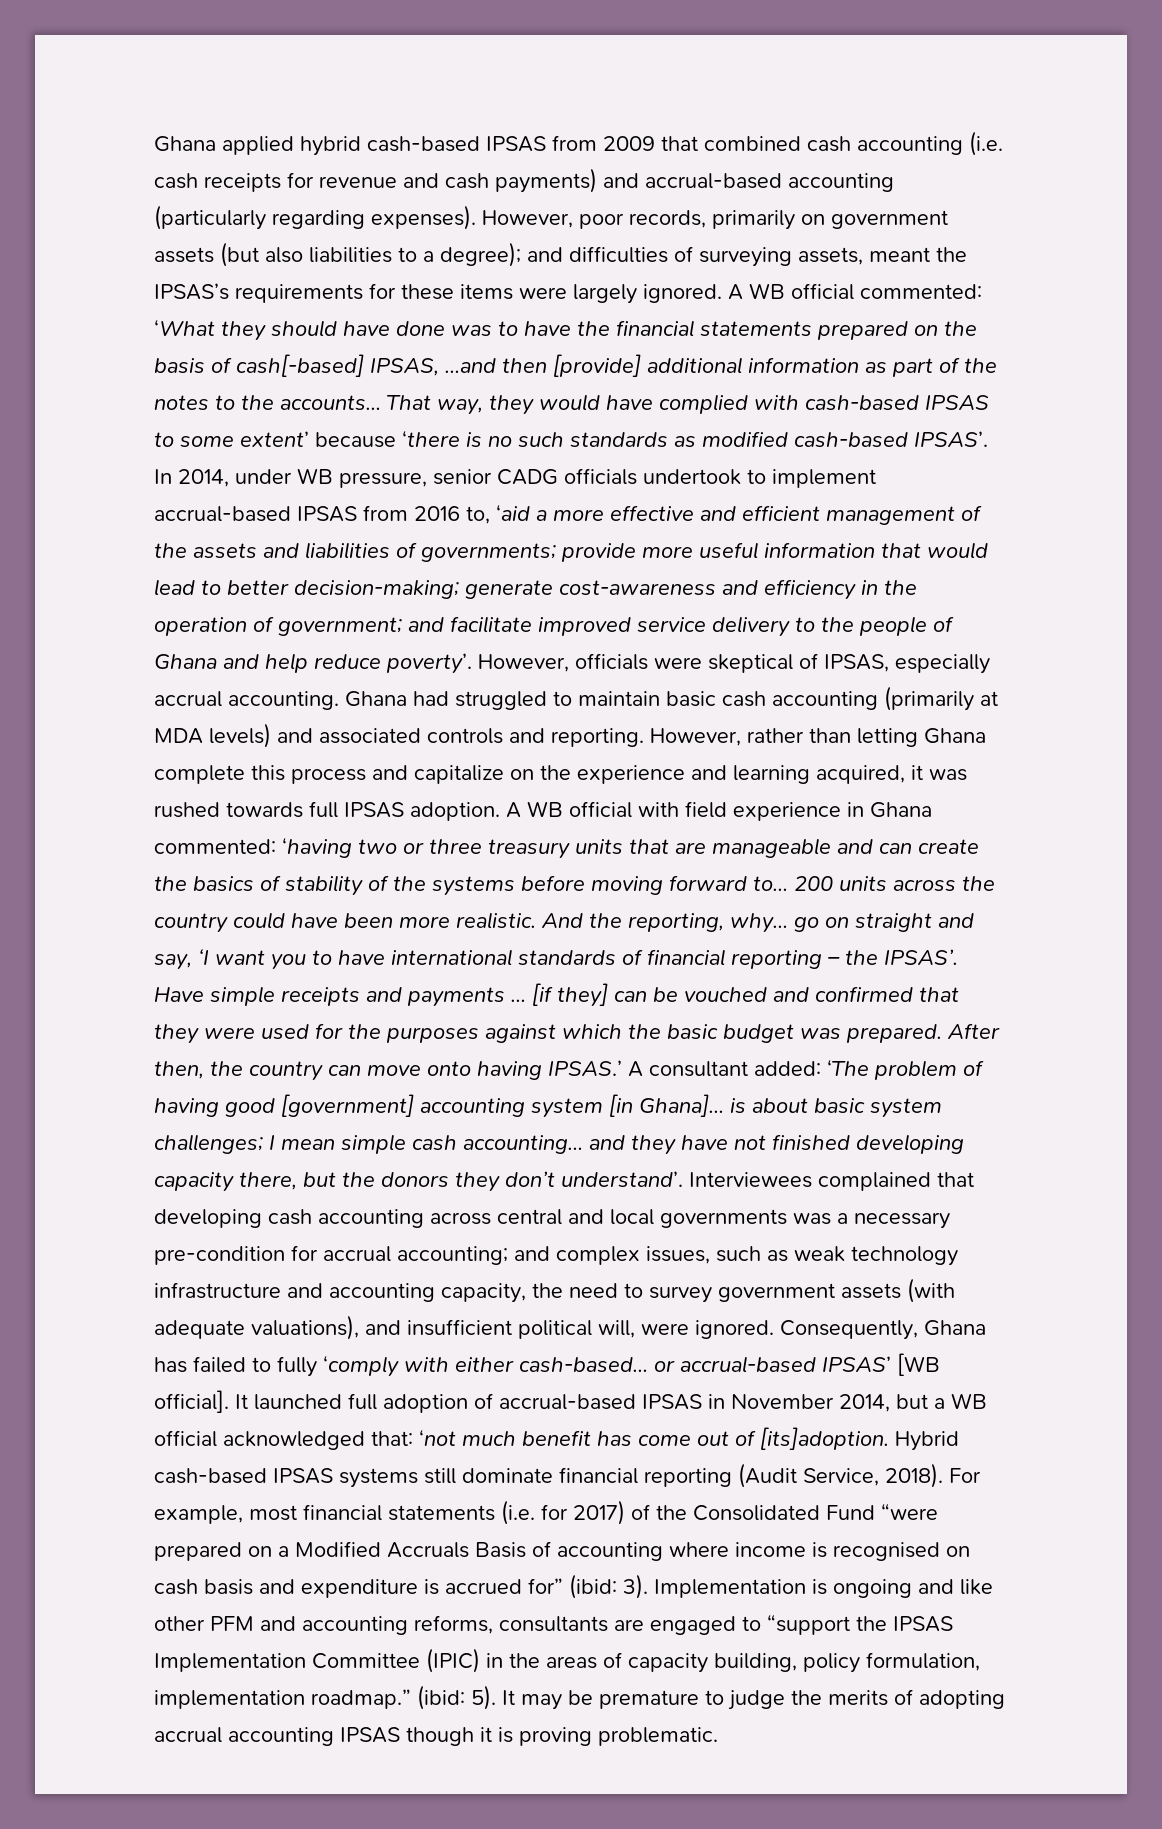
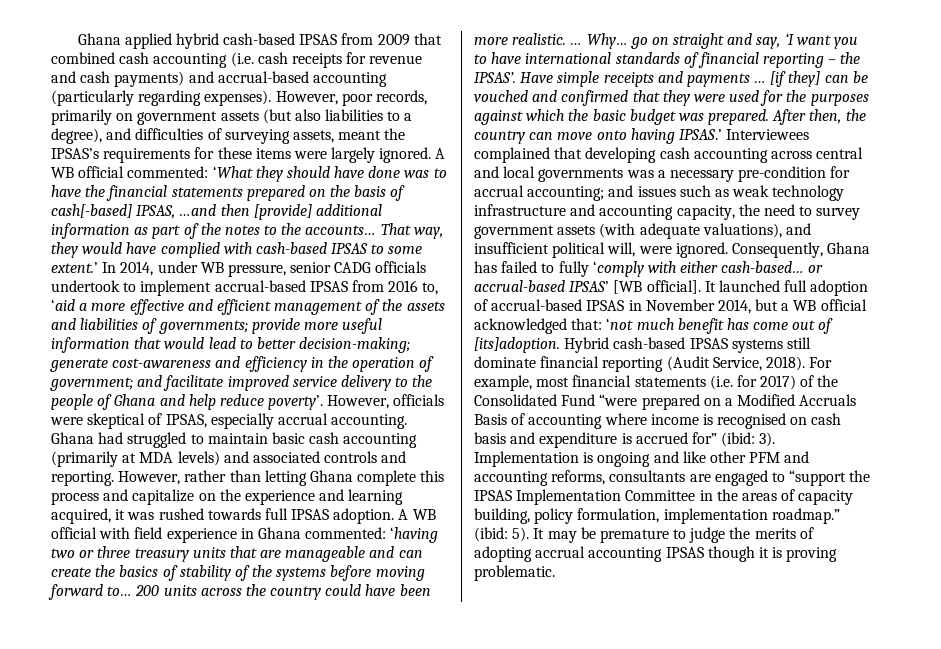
[440,242,521,267] degree); -> [51,128,102,144] degree),
[240,430,988,448] extent’ because ‘there is no such standards as modified cash-based IPSAS’. -> [51,262,98,273] extent.’
[541,913,788,933] And the reporting, why… -> [570,33,628,49] … Why…
[628,1059,984,1080] [154,1094,942,1118] [154,1134,964,1155] [154,1171,683,1192] A consultant added: ‘The problem of having good [government] accounting system [in Ghana]… is about basic system challenges; I mean simple cash accounting… and they have not finished developing capacity there, but the donors they don’t understand’. -> (722, 134) none
[556,1246,710,1265] complex issues, -> [637,186,676,197] issues
[426,1648,480,1673] (IPIC) -> (696, 495) none

